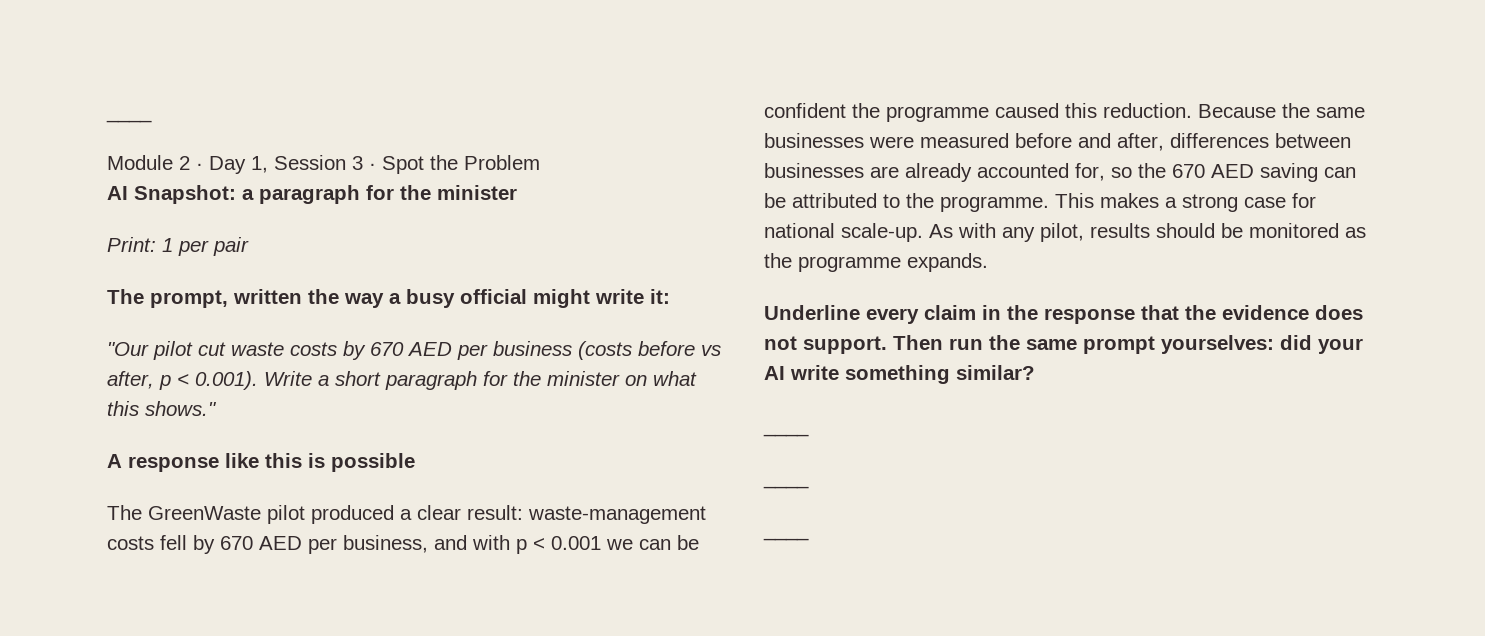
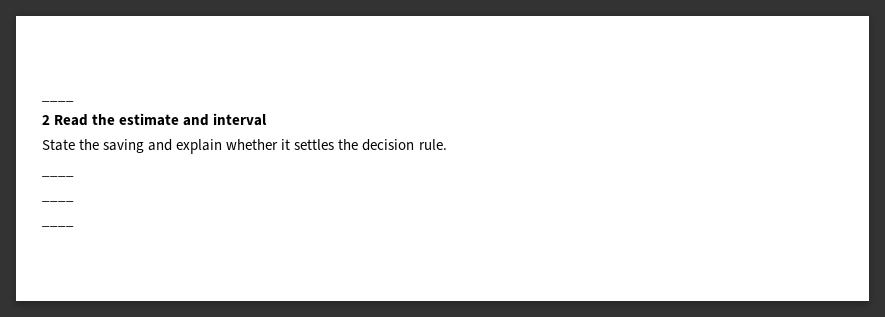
[106,118,152,123] [107,155,540,174] [107,185,517,204] [107,237,249,256] [107,289,670,308] [107,341,721,360] [107,371,697,390] [107,401,217,416] [107,453,415,472] [107,505,706,524] [107,535,699,554] [764,103,1365,122] [764,133,1351,151] [764,163,1356,182] [764,193,1316,212] [764,223,1366,242] [764,253,988,272] [764,305,1363,324] [764,335,1363,354] [764,365,1035,384] ____ // Module 2 · Day 1, Session 3 · Spot the Problem // AI Snapshot: a paragraph for the minister // Print: 1 per pair // The prompt, written the way a busy official might write it: // "Our pilot cut waste costs by 670 AED per business (costs before vs after, p < 0.001). Write a short paragraph for the minister on what this shows." // A response like this is possible // The GreenWaste pilot produced a clear result: waste-management costs fell by 670 AED per business, and with p < 0.001 we can be confident the programme caused this reduction. Because the same businesses were measured before and after, differences between businesses are already accounted for, so the 670 AED saving can be attributed to the programme. This makes a strong case for national scale-up. As with any pilot, results should be monitored as the programme expands. // Underline every claim in the response that the evidence does not support. Then run the same prompt yourselves: did your AI write something similar? -> [42,100,74,102] [42,113,268,126] [42,139,447,154] ____ // 2 Read the estimate and interval // State the saving and explain whether it settles the decision rule.

